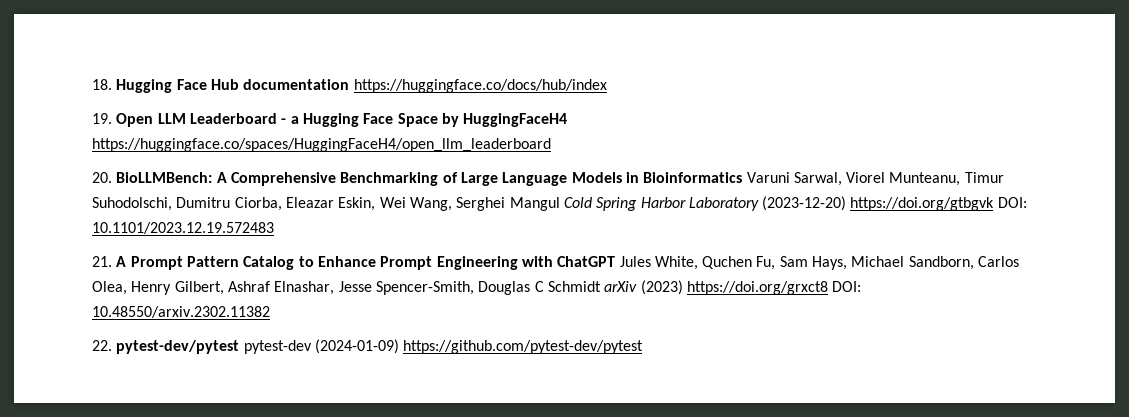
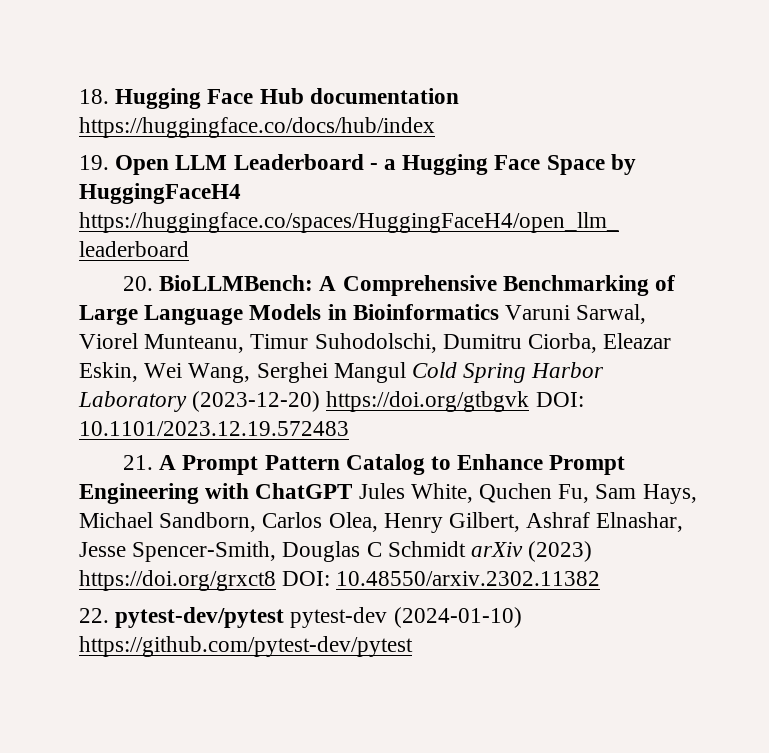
[314,339,399,354] (2024-01-09) -> [393,607,522,628] (2024-01-10)

